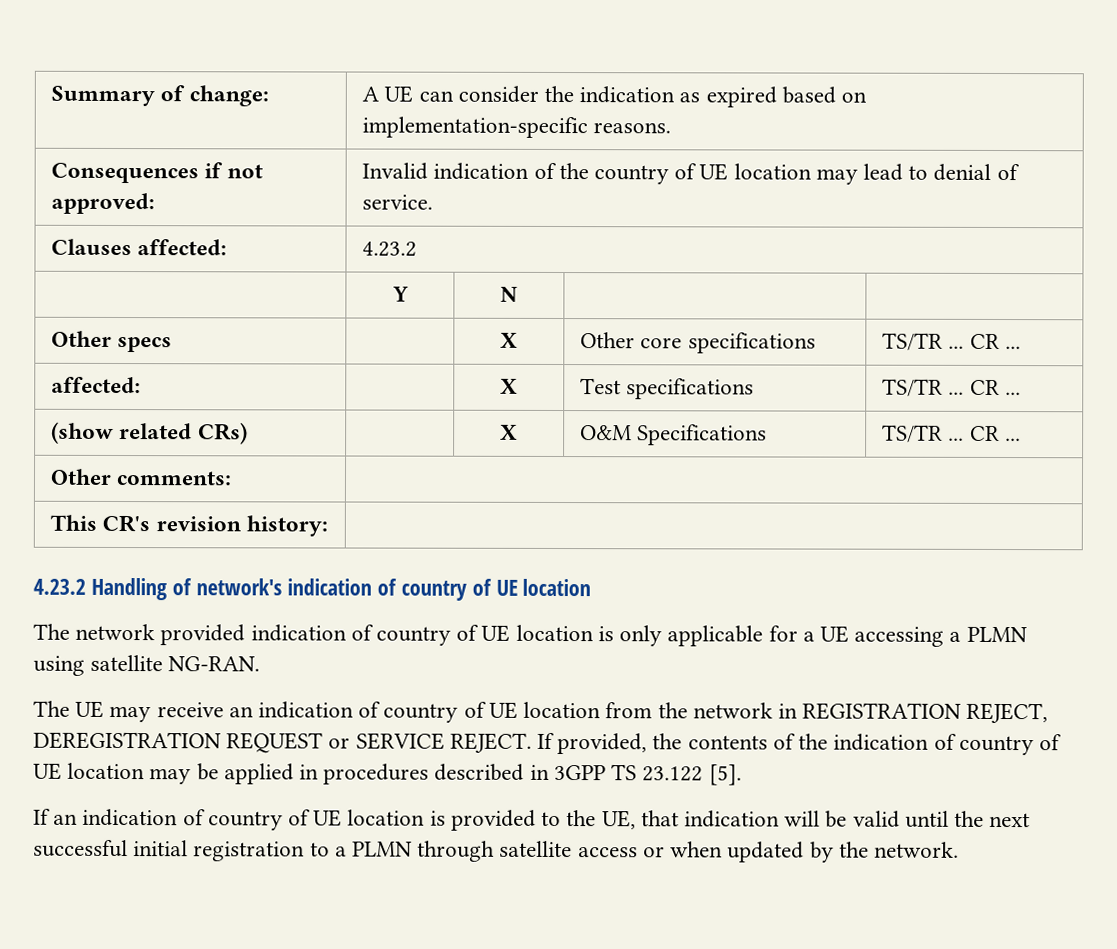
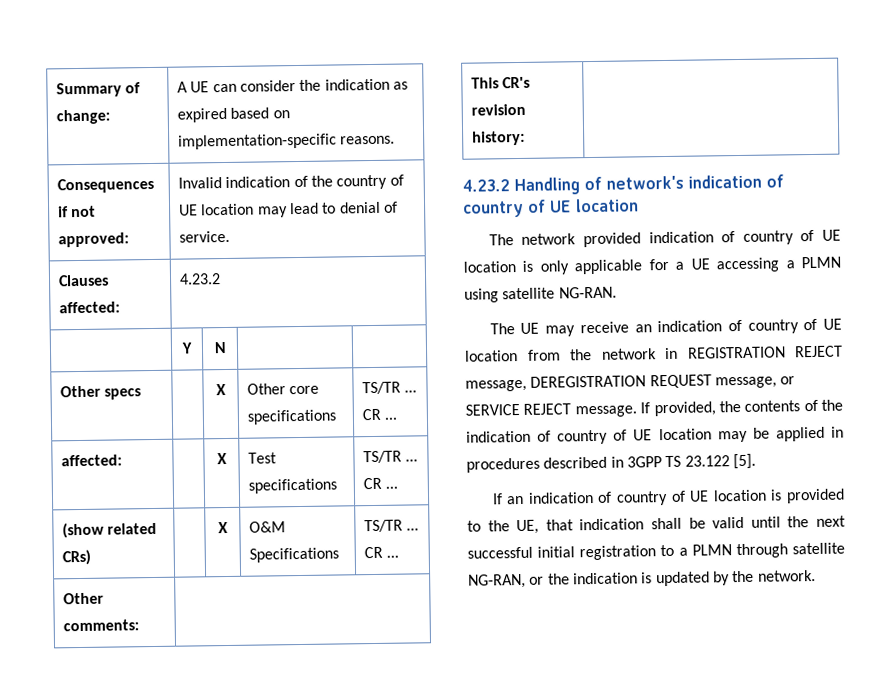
[966,702,1049,724] REJECT, -> [795,345,843,358] [465,379,527,392] REJECT message,
(324, 743) none -> [714,376,777,389] message,
[449,732,532,753] REJECT. -> [523,403,637,418] REJECT message.
[784,810,821,827] will -> [651,517,682,530] shall
[577,841,724,858] access or when -> [468,572,653,589] NG-RAN, or the indication is

